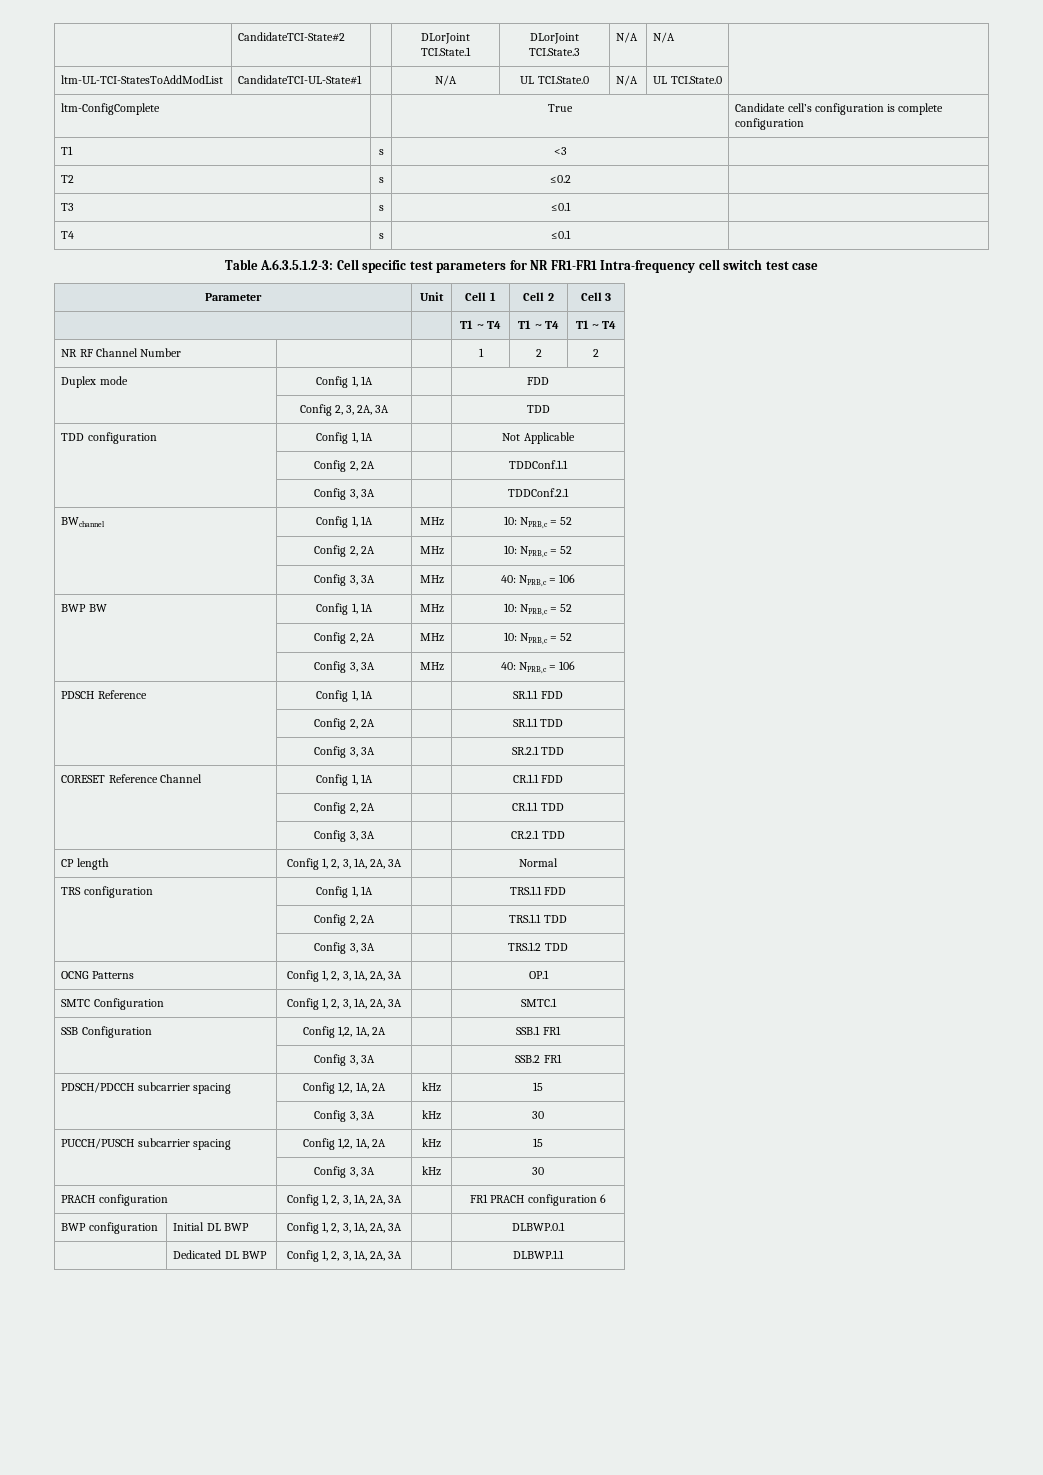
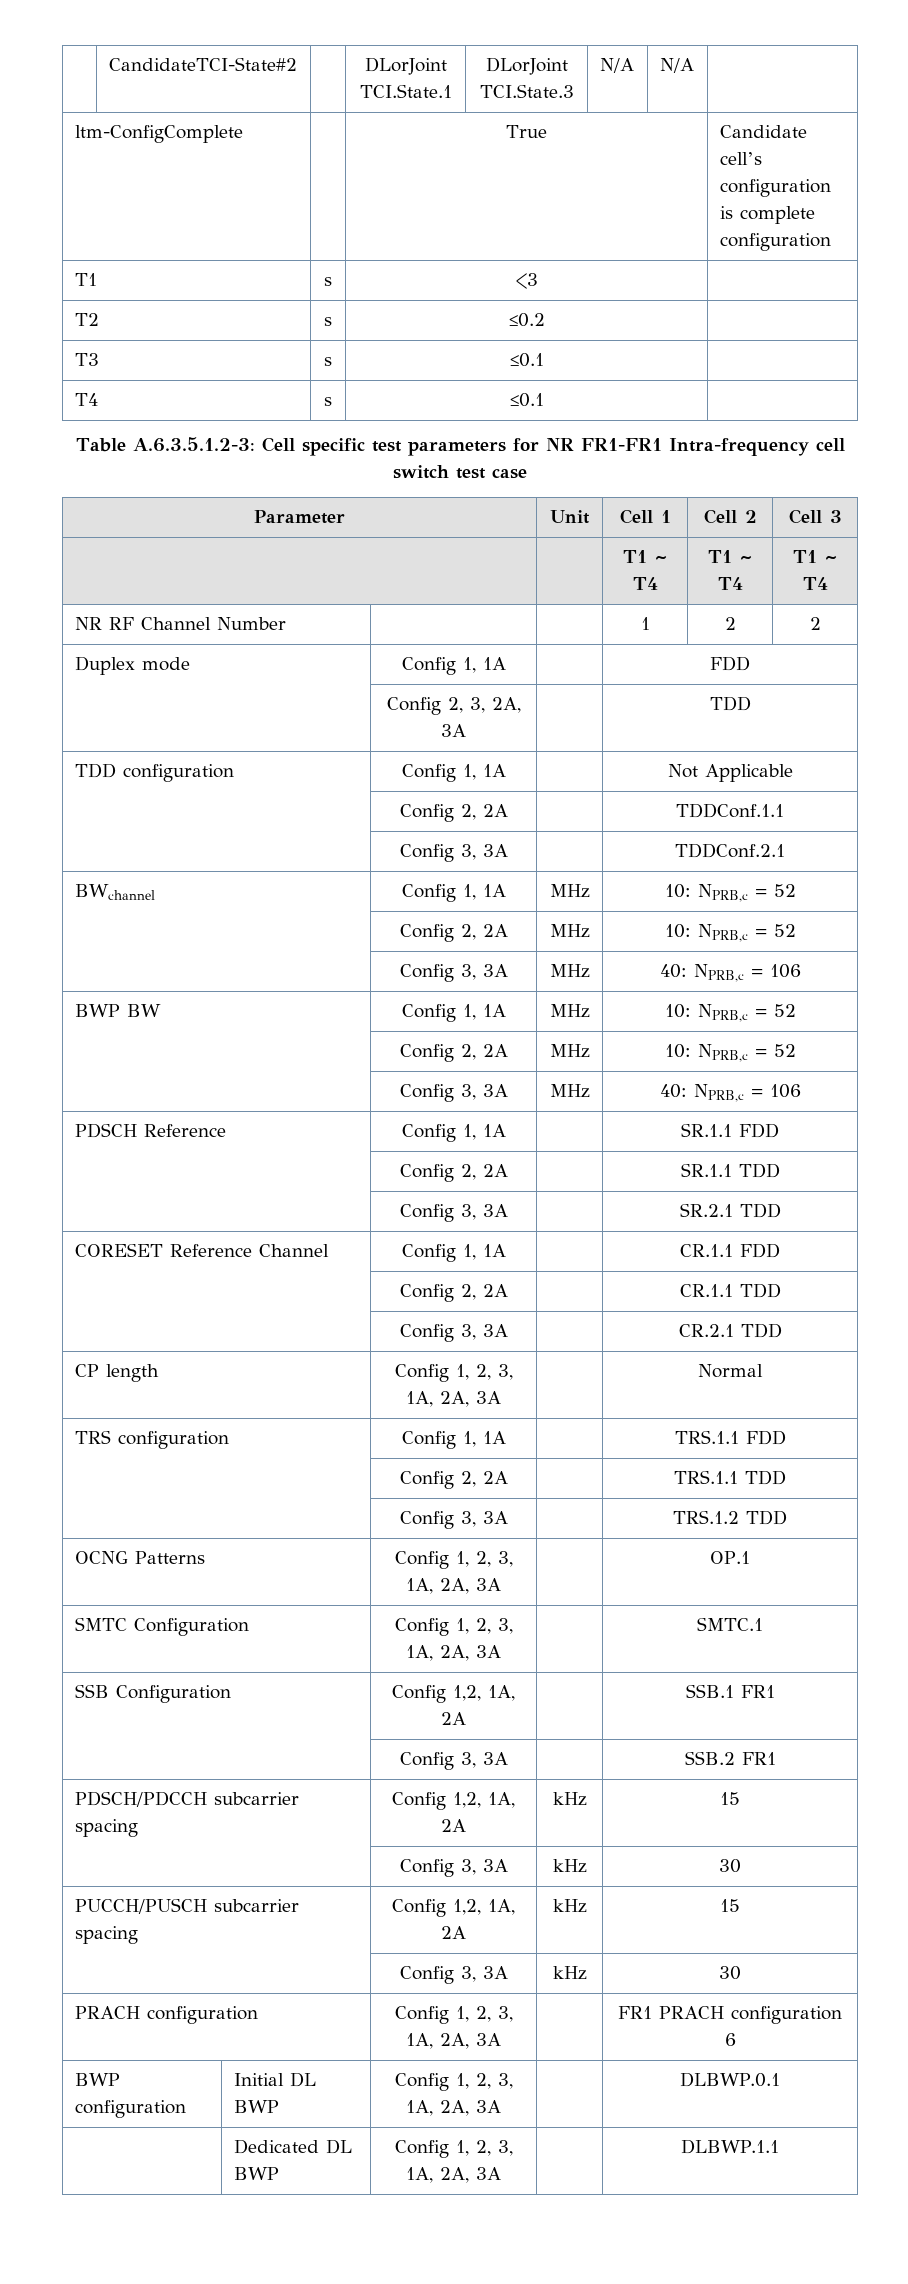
[61,75,224,84] [238,75,363,85] [435,75,457,86] [520,76,589,84] [616,75,639,86] [653,76,722,84] // ltm-UL-TCI-StatesToAddModList | CandidateTCI-UL-State#1 | | N/A | UL TCI.State.0 | N/A | UL TCI.State.0 | -> (694, 65) none

